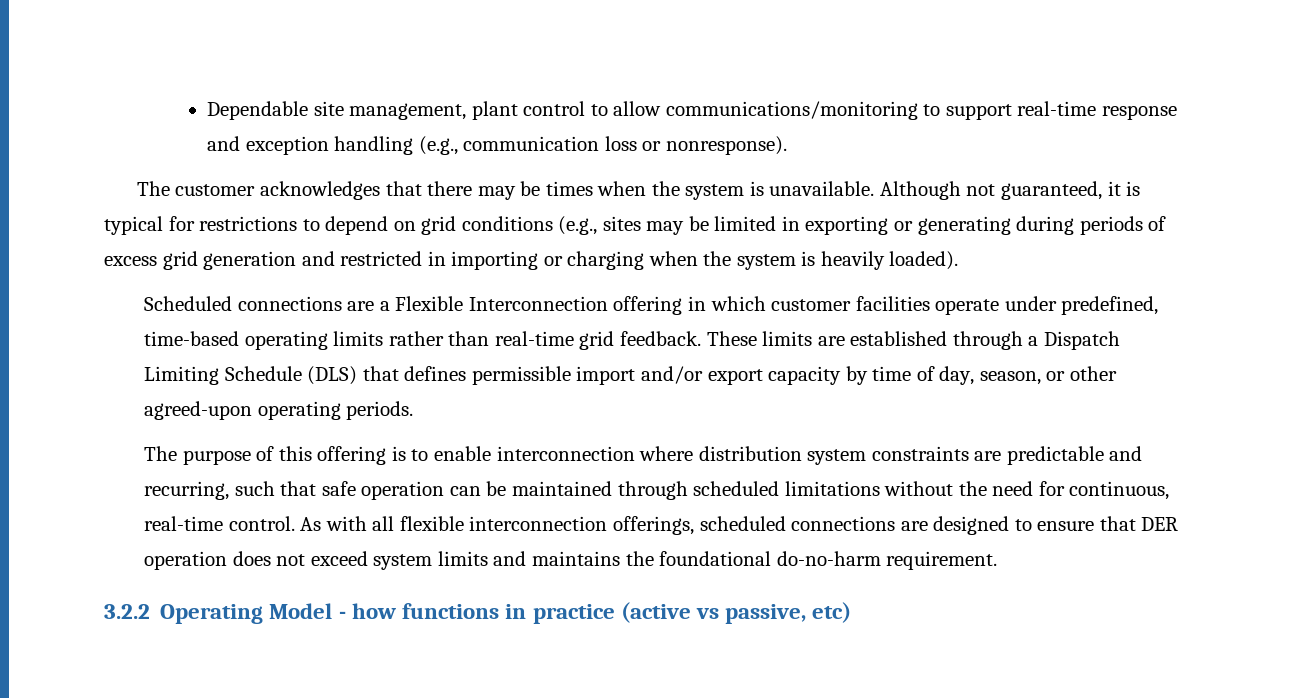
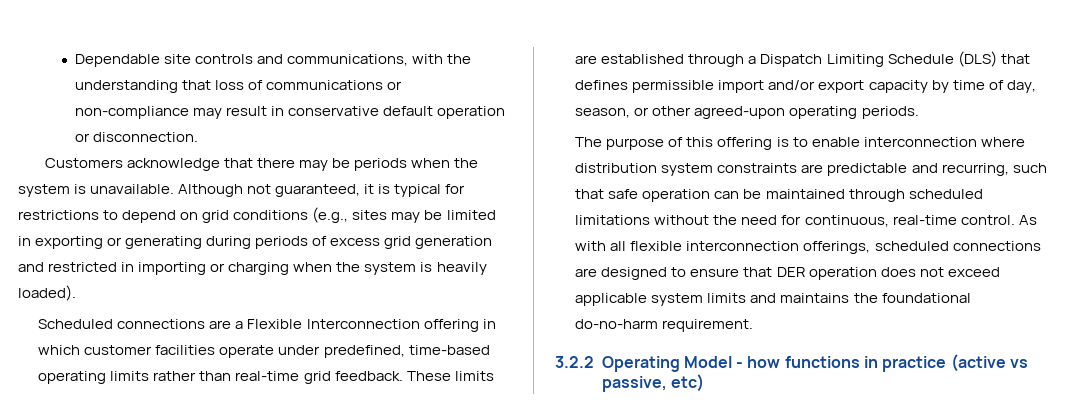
[349,101,1177,120] [207,136,787,155] [136,181,381,200] management, plant control to allow communications/monitoring to support real-time response and exception handling (e.g., communication loss or nonresponse). // The customer acknowledges -> [195,54,472,66] [75,80,403,93] [75,106,506,119] [75,132,199,142] [44,158,220,171] controls and communications, with the understanding that loss of communications or non-compliance may result in conservative default operation or disconnection. // Customers acknowledge
[545,181,593,196] times -> [353,158,407,171] periods
(368, 558) none -> [575,293,648,306] applicable

